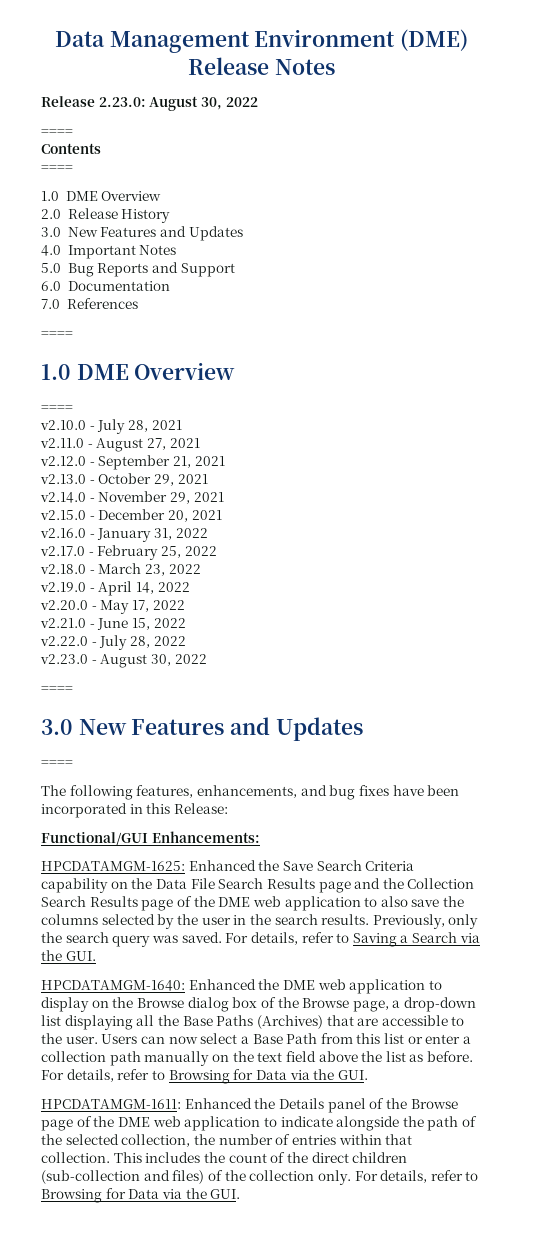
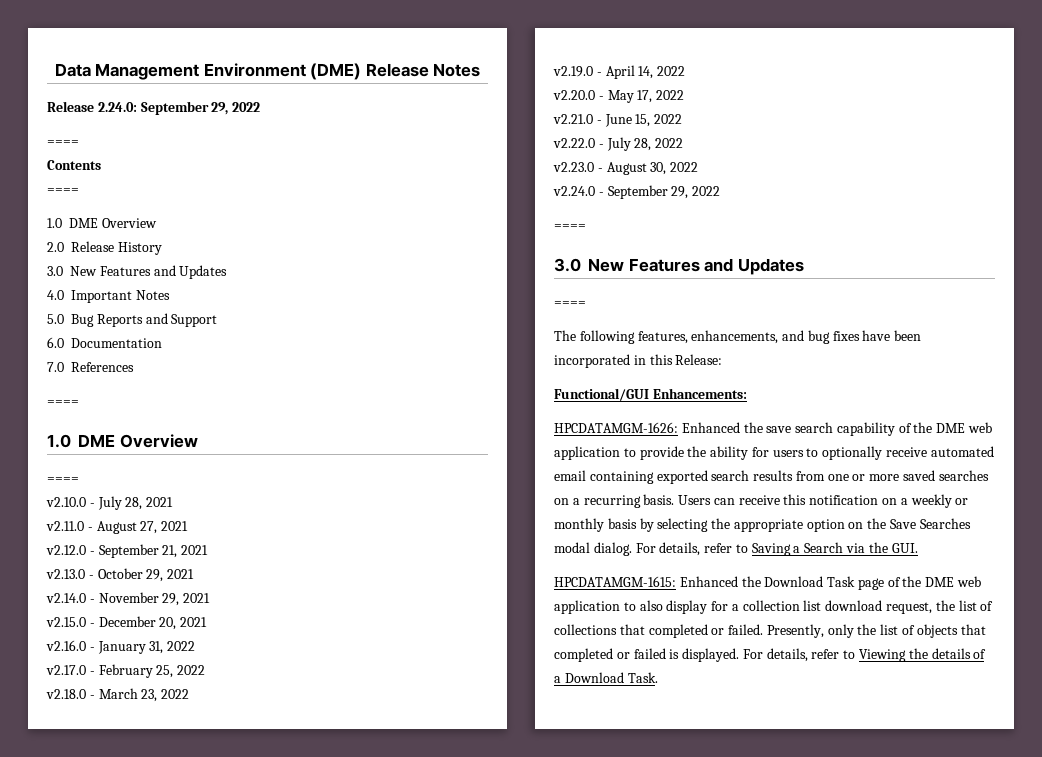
[98,96,222,111] 2.23.0: August 30, -> [97,101,229,115] 2.24.0: September 29,
(207, 659) none -> [553,185,721,199] // v2.24.0 - September 29, 2022
[41,860,415,871] [41,878,475,893] [41,896,465,911] [41,914,479,929] [41,932,222,947] HPCDATAMGM-1625: Enhanced the Save Search Criteria capability on the Data File Search Results page and the Collection Search Results page of the DME web application to also save the columns selected by the user in the search results. Previously, only the search query was saved. -> [554,422,993,436] [554,446,994,460] [554,470,989,484] [554,494,969,508] [554,518,971,532] [554,542,632,556] HPCDATAMGM-1626: Enhanced the save search capability of the DME web application to provide the ability for users to optionally receive automated email containing exported search results from one or more saved searches on a recurring basis. Users can receive this notification on a weekly or monthly basis by selecting the appropriate option on the Save Searches modal dialog.
[41,979,442,994] [41,997,477,1012] [41,1015,465,1030] [41,1033,472,1044] [41,1051,474,1066] [41,1069,368,1084] [41,1098,458,1113] [41,1116,478,1131] [41,1134,413,1147] [41,1152,408,1163] [41,1170,479,1185] [41,1188,241,1203] HPCDATAMGM-1640: Enhanced the DME web application to display on the Browse dialog box of the Browse page, a drop-down list displaying all the Base Paths (Archives) that are accessible to the user. Users can now select a Base Path from this list or enter a collection path manually on the text field above the list as before. For details, refer to Browsing for Data via the GUI. // HPCDATAMGM-1611: Enhanced the Details panel of the Browse page of the DME web application to indicate alongside the path of the selected collection, the number of entries within that collection. This includes the count of the direct children (sub-collection and files) of the collection only. For details, refer to Browsing for Data via the GUI. -> [554,576,982,590] [554,600,994,614] [554,624,986,638] [554,648,987,662] [554,672,658,683] HPCDATAMGM-1615: Enhanced the Download Task page of the DME web application to also display for a collection list download request, the list of collections that completed or failed. Presently, only the list of objects that completed or failed is displayed. For details, refer to Viewing the details of a Download Task.

